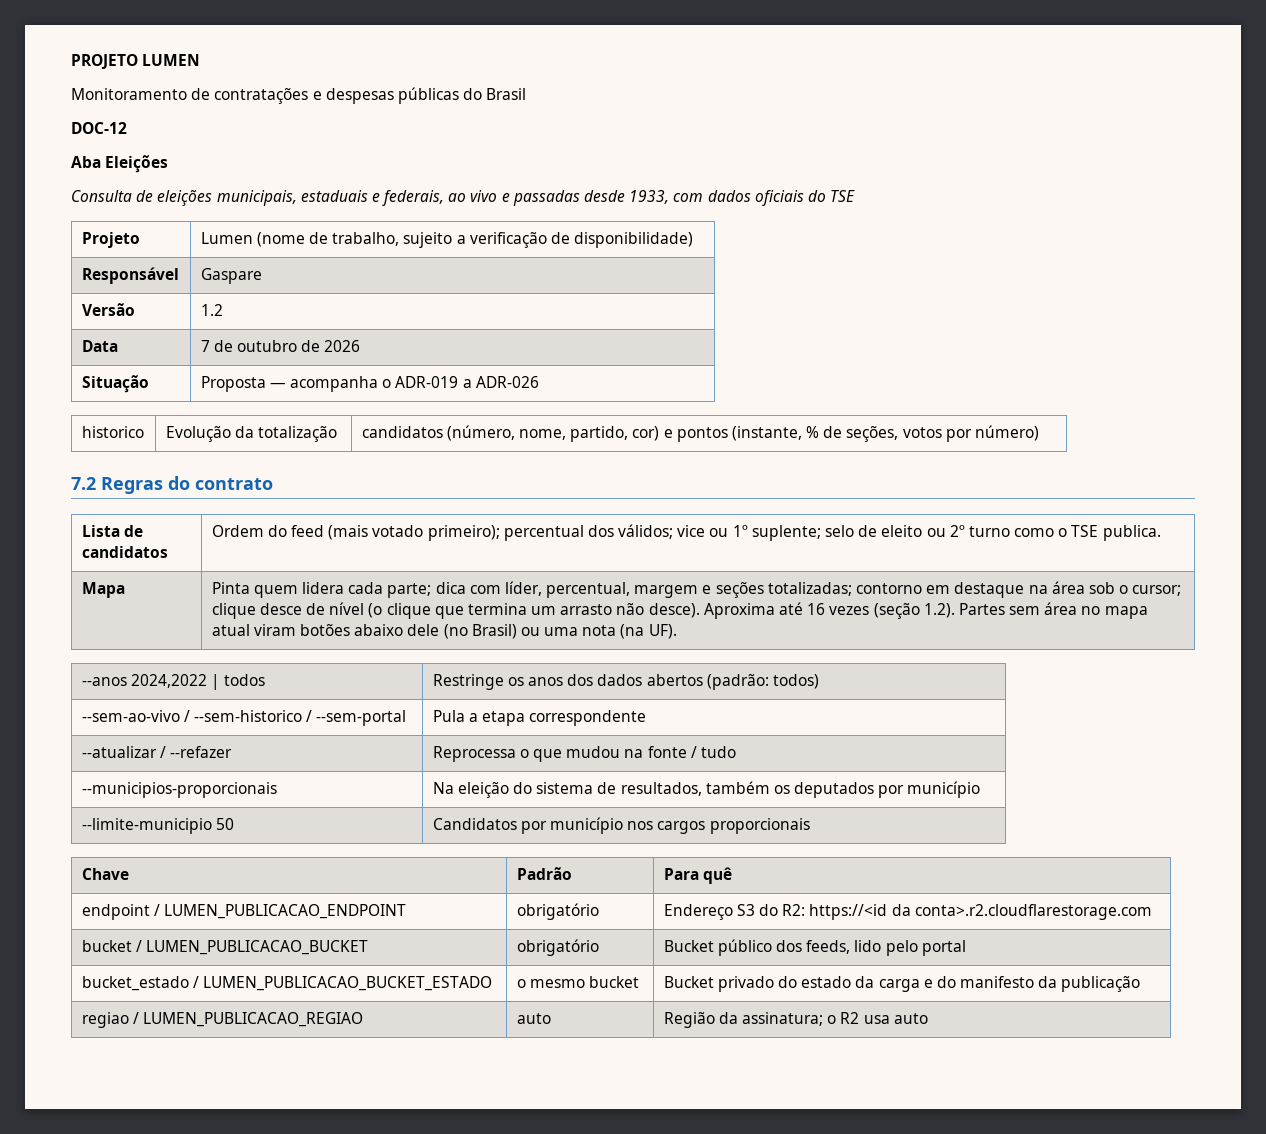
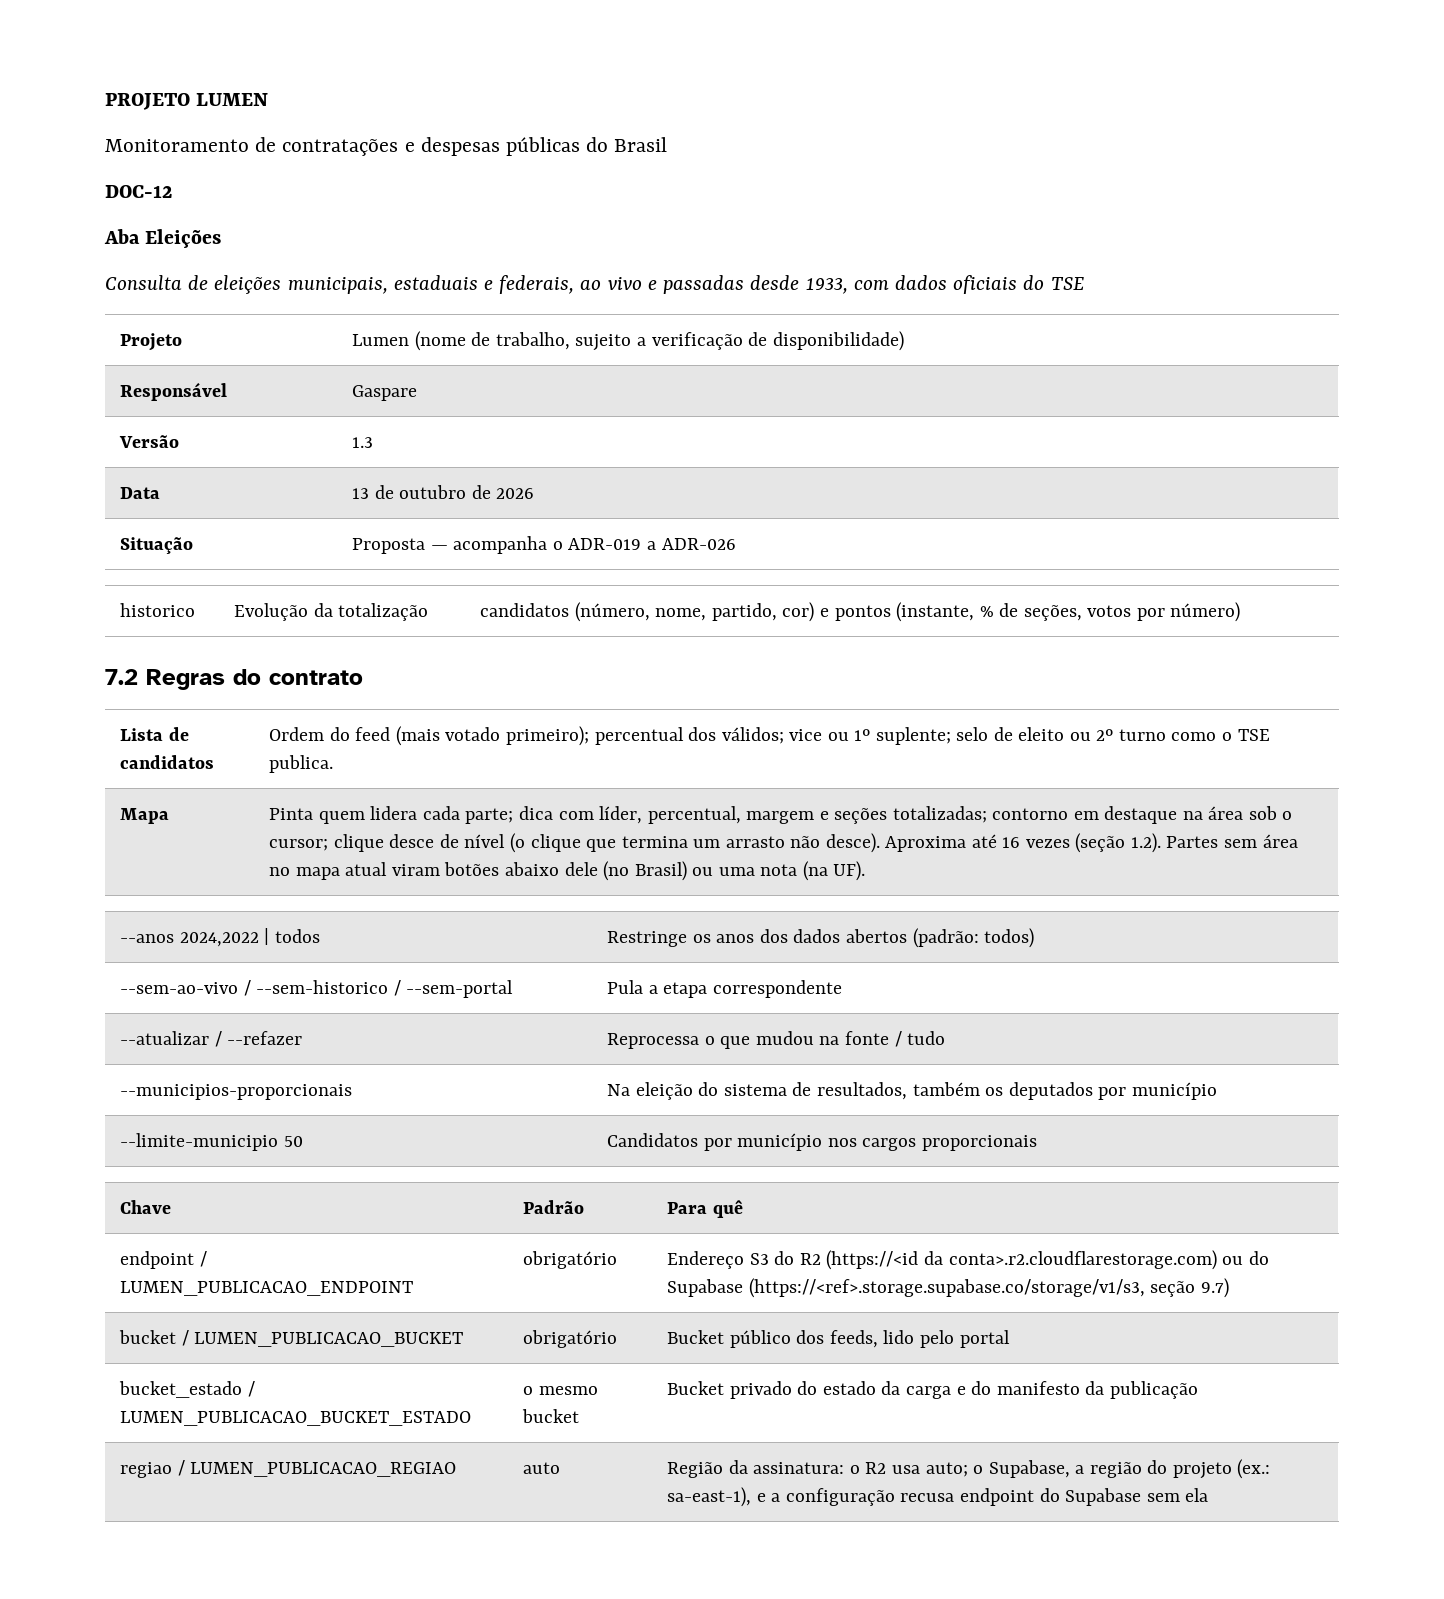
[200,304,223,316] 1.2 -> [352,437,374,448] 1.3
[200,340,210,352] 7 -> [352,488,370,499] 13
[782,904,1152,920] R2: https://<id da conta>.r2.cloudflarestorage.com -> [799,1250,1269,1270] [667,1278,1229,1298] R2 (https://<id da conta>.r2.cloudflarestorage.com) ou do Supabase (https://<ref>.storage.supabase.co/storage/v1/s3, seção 9.7)
[741,1012,823,1026] assinatura; -> [753,1462,845,1474] assinatura:
[893,1013,928,1024] auto -> [925,1459,1271,1479] [667,1487,1209,1507] auto; o Supabase, a região do projeto (ex.: sa-east-1), e a configuração recusa endpoint do Supabase sem ela

